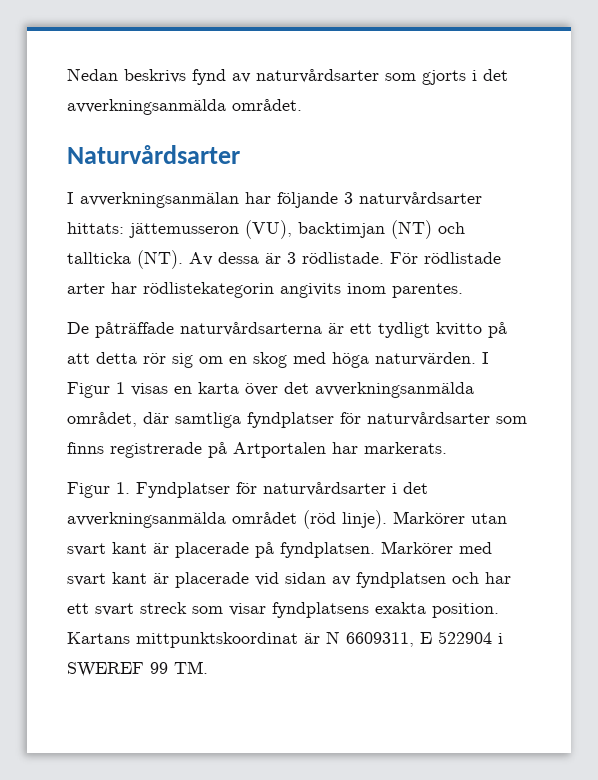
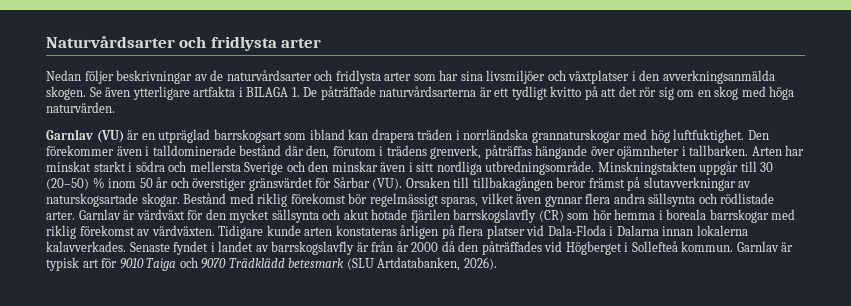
[67,68,508,85] [67,99,302,115] [67,145,240,164] [67,192,482,208] [67,220,465,239] [67,250,501,269] [67,282,463,298] Nedan beskrivs fynd av naturvårdsarter som gjorts i det avverkningsanmälda området. // Naturvårdsarter // I avverkningsanmälan har följande 3 naturvårdsarter hittats: jättemusseron (VU), backtimjan (NT) och tallticka (NT). Av dessa är 3 rödlistade. För rödlistade arter har rödlistekategorin angivits inom parentes. // -> [46,36,322,51] [46,70,775,84] [46,86,300,100] Naturvårdsarter och fridlysta arter // Nedan följer beskrivningar av de naturvårdsarter och fridlysta arter som har sina livsmiljöer och växtplatser i den avverkningsanmälda skogen. Se även ytterligare artfakta i BILAGA 1.
[96,352,137,364] detta -> [618,86,637,97] det
[482,352,489,364] [67,382,474,398] [67,412,527,428] [67,442,447,458] [67,482,428,498] [67,510,507,529] [67,541,492,558] [67,572,511,588] [67,602,499,618] [67,631,503,648] [67,661,208,677] I Figur 1 visas en karta över det avverkningsanmälda området, där samtliga fyndplatser för naturvårdsarter som finns registrerade på Artportalen har markerats. // Figur 1. Fyndplatser för naturvårdsarter i det avverkningsanmälda området (röd linje). Markörer utan svart kant är placerade på fyndplatsen. Markörer med svart kant är placerade vid sidan av fyndplatsen och har ett svart streck som visar fyndplatsens exakta position. Kartans mittpunktskoordinat är N 6609311, E 522904 i SWEREF 99 TM. -> [46,129,769,143] [46,145,805,159] [46,161,774,175] [46,177,752,191] [46,193,775,207] [46,209,796,223] [46,225,748,239] [46,241,794,255] [46,257,497,271] // Garnlav (VU) är en utpräglad barrskogsart som ibland kan drapera träden i norrländska grannaturskogar med hög luftfuktighet. Den förekommer även i talldominerade bestånd där den, förutom i trädens grenverk, påträffas hängande över ojämnheter i tallbarken. Arten har minskat starkt i södra och mellersta Sverige och den minskar även i sitt nordliga utbredningsområde. Minskningstakten uppgår till 30 (20–50) % inom 50 år och överstiger gränsvärdet för Sårbar (VU). Orsaken till tillbakagången beror främst på slutavverkningar av naturskogsartade skogar. Bestånd med riklig förekomst bör regelmässigt sparas, vilket även gynnar flera andra sällsynta och rödlistade arter. Garnlav är värdväxt för den mycket sällsynta och akut hotade fjärilen barrskogslavfly (CR) som hör hemma i boreala barrskogar med riklig förekomst av värdväxten. Tidigare kunde arten konstateras årligen på flera platser vid Dala-Floda i Dalarna innan lokalerna kalavverkades. Senaste fyndet i landet av barrskogslavfly är från år 2000 då den påträffades vid Högberget i Sollefteå kommun. Garnlav är typisk art för 9010 Taiga och 9070 Trädklädd betesmark (SLU Artdatabanken, 2026).

